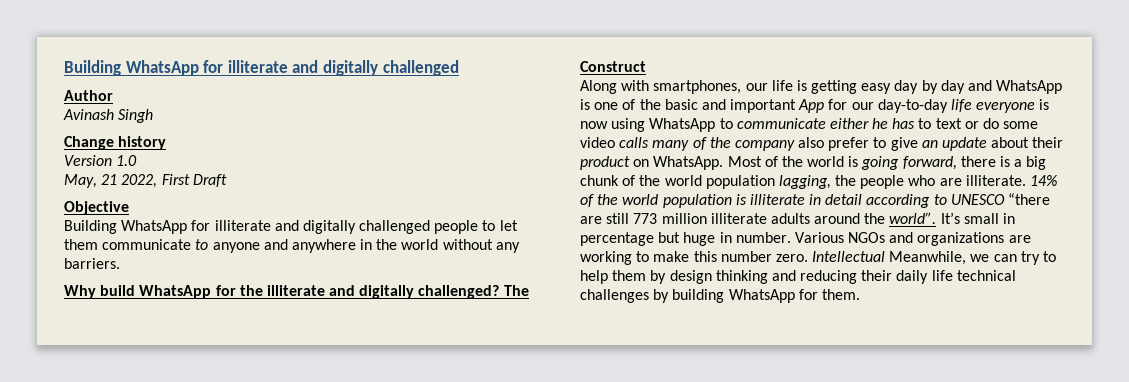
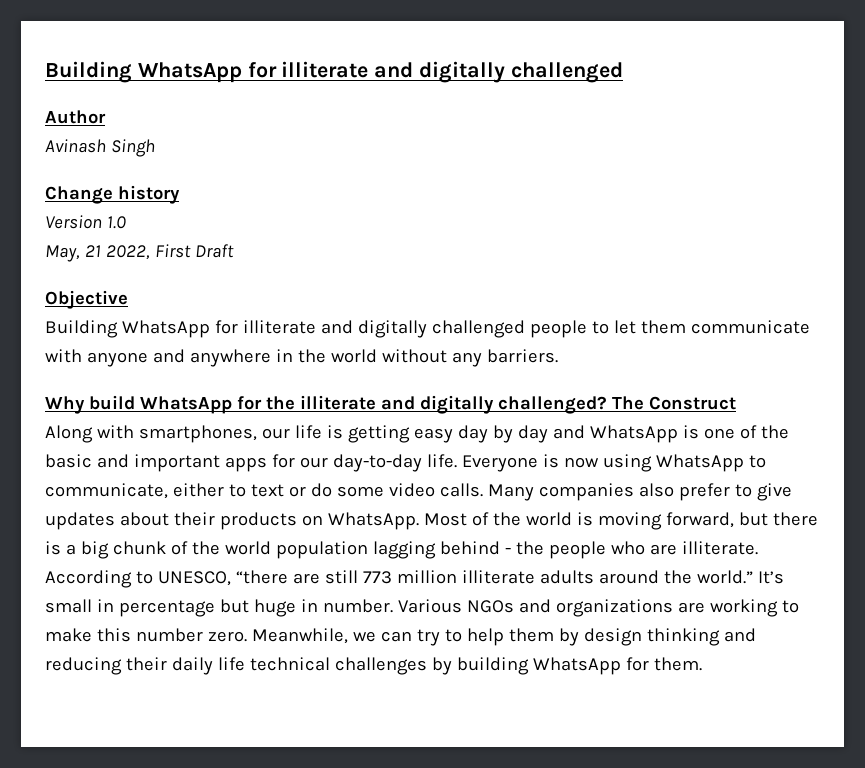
[195,239,209,250] to -> [45,349,82,363] with
[798,99,825,113] App -> [224,457,267,472] apps
[951,99,1036,113] life everyone -> [426,454,538,472] life. Everyone
[736,118,916,129] communicate either he has -> [45,483,224,499] communicate, either
[619,137,795,151] calls many of the company -> [439,483,634,501] calls. Many companies
[921,137,988,151] an update -> [45,512,115,530] updates
[580,156,630,170] product -> [219,512,297,530] products
[861,156,957,170] going forward, -> [597,512,768,530] moving forward, but
[778,175,831,189] lagging, -> [372,541,511,559] lagging behind -
[1030,175,1059,186] [580,194,1005,208] 14% of the world population is illiterate in detail according to UNESCO -> [45,570,231,588] According to UNESCO,
[889,212,937,224] world”. -> [696,570,753,584] world.”
[812,251,886,262] Intellectual -> (247, 636) none

